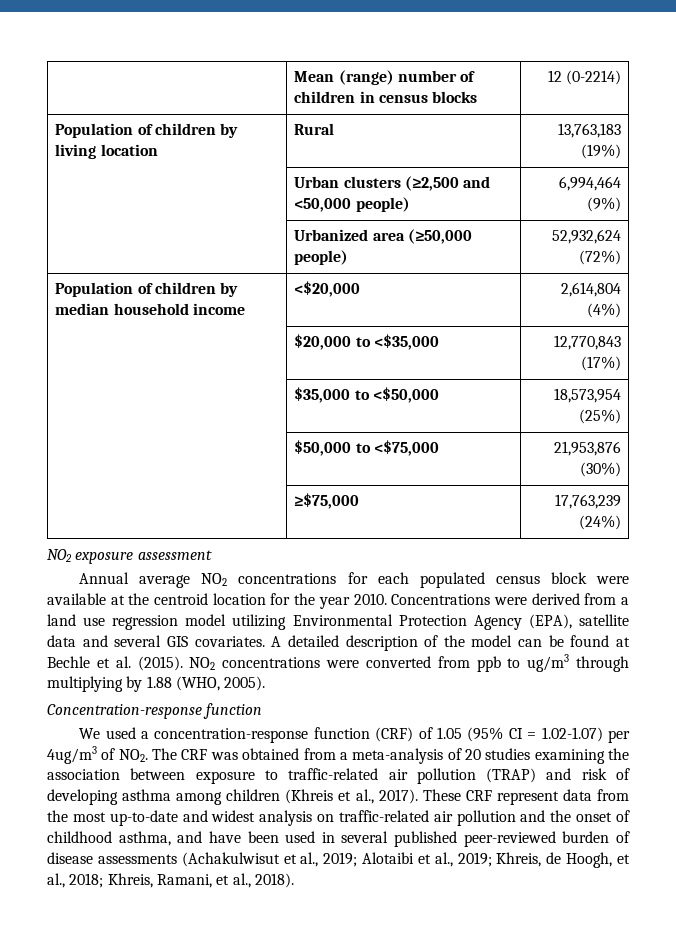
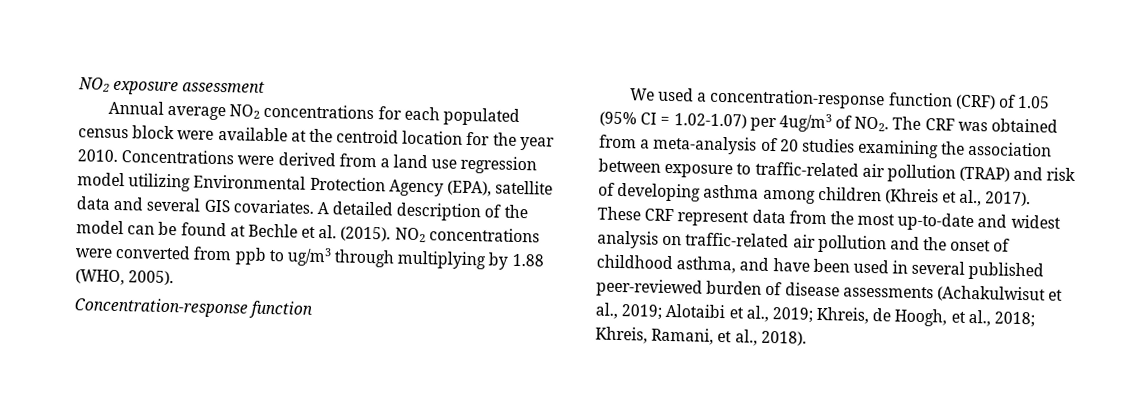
[294,70,476,85] [294,91,478,103] [547,70,621,85] [55,123,239,138] [55,144,158,159] [294,123,335,135] [557,123,621,138] [580,144,621,159] [294,176,491,191] [294,197,410,212] [558,176,621,191] [586,197,621,212] [294,229,472,244] [294,250,349,265] [551,229,621,244] [578,250,621,265] [55,282,239,297] [55,303,245,315] [294,281,361,297] [560,282,621,297] [586,303,621,318] [294,334,439,350] [553,335,621,350] [580,356,621,371] [294,387,439,403] [553,388,621,403] [578,409,621,424] [294,440,439,456] [553,441,621,456] [579,462,621,477] [294,493,360,509] [554,494,621,509] [578,515,621,530] | Mean (range) number of children in census blocks | 12 (0-2214) // Population of children by living location | Rural | 13,763,183 (19%) // | Urban clusters (≥2,500 and <50,000 people) | 6,994,464 (9%) // | Urbanized area (≥50,000 people) | 52,932,624 (72%) // Population of children by median household income | <$20,000 | 2,614,804 (4%) // | $20,000 to <$35,000 | 12,770,843 (17%) // | $35,000 to <$50,000 | 18,573,954 (25%) // | $50,000 to <$75,000 | 21,953,876 (30%) // | ≥$75,000 | 17,763,239 (24%) // -> (78, 84) none

